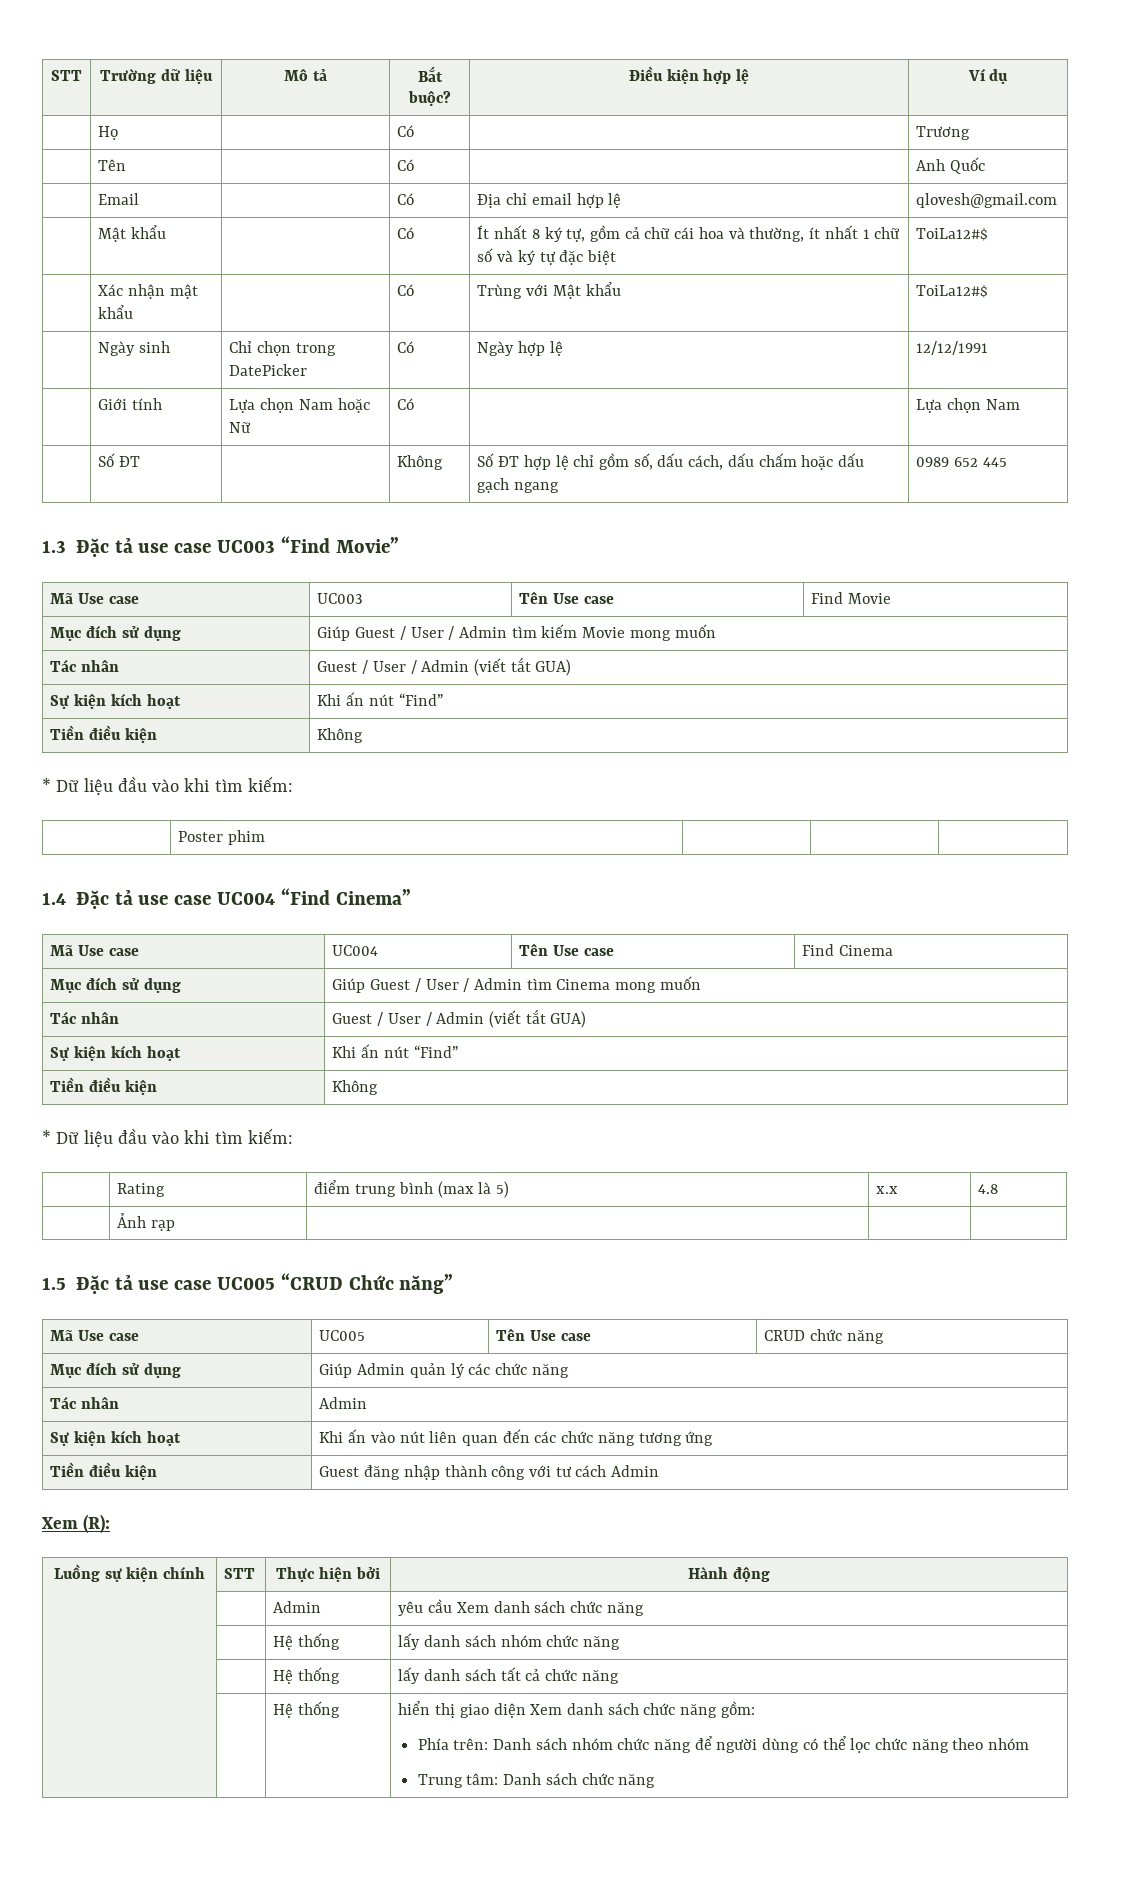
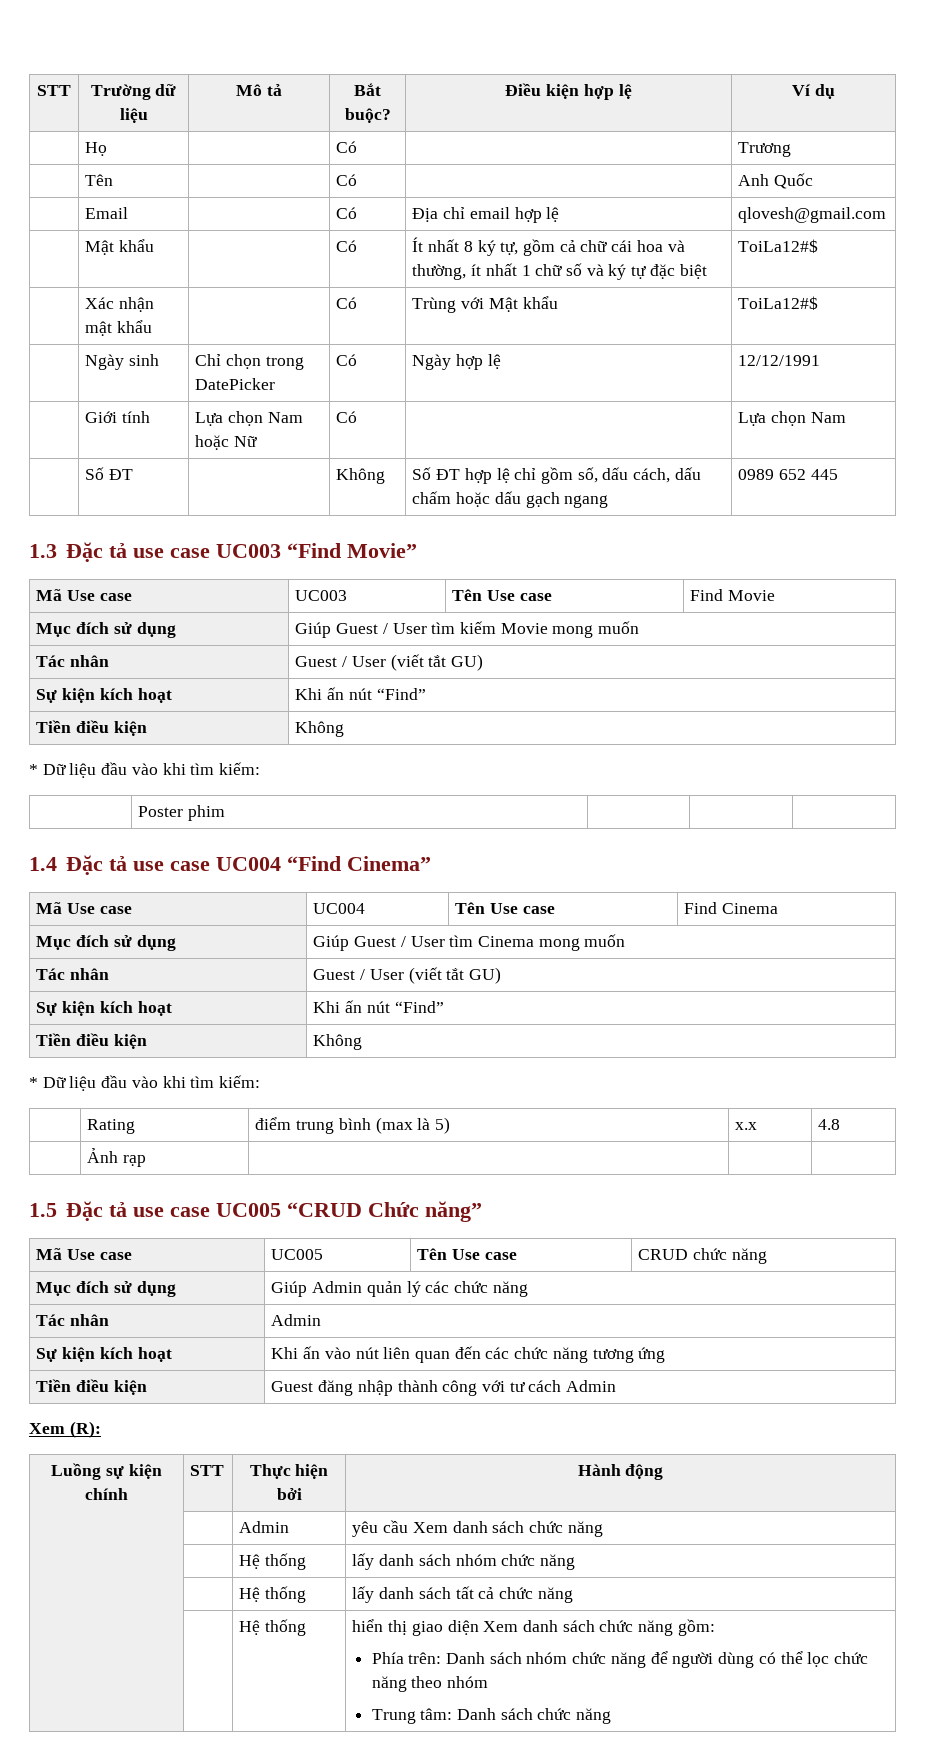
[448,626,507,640] / Admin -> (427, 628) none
[410,657,572,676] / Admin (viết tắt GUA) -> [390,654,483,671] (viết tắt GU)
[463,978,522,992] / Admin -> (445, 941) none
[425,1009,587,1028] / Admin (viết tắt GUA) -> [408,967,501,984] (viết tắt GU)

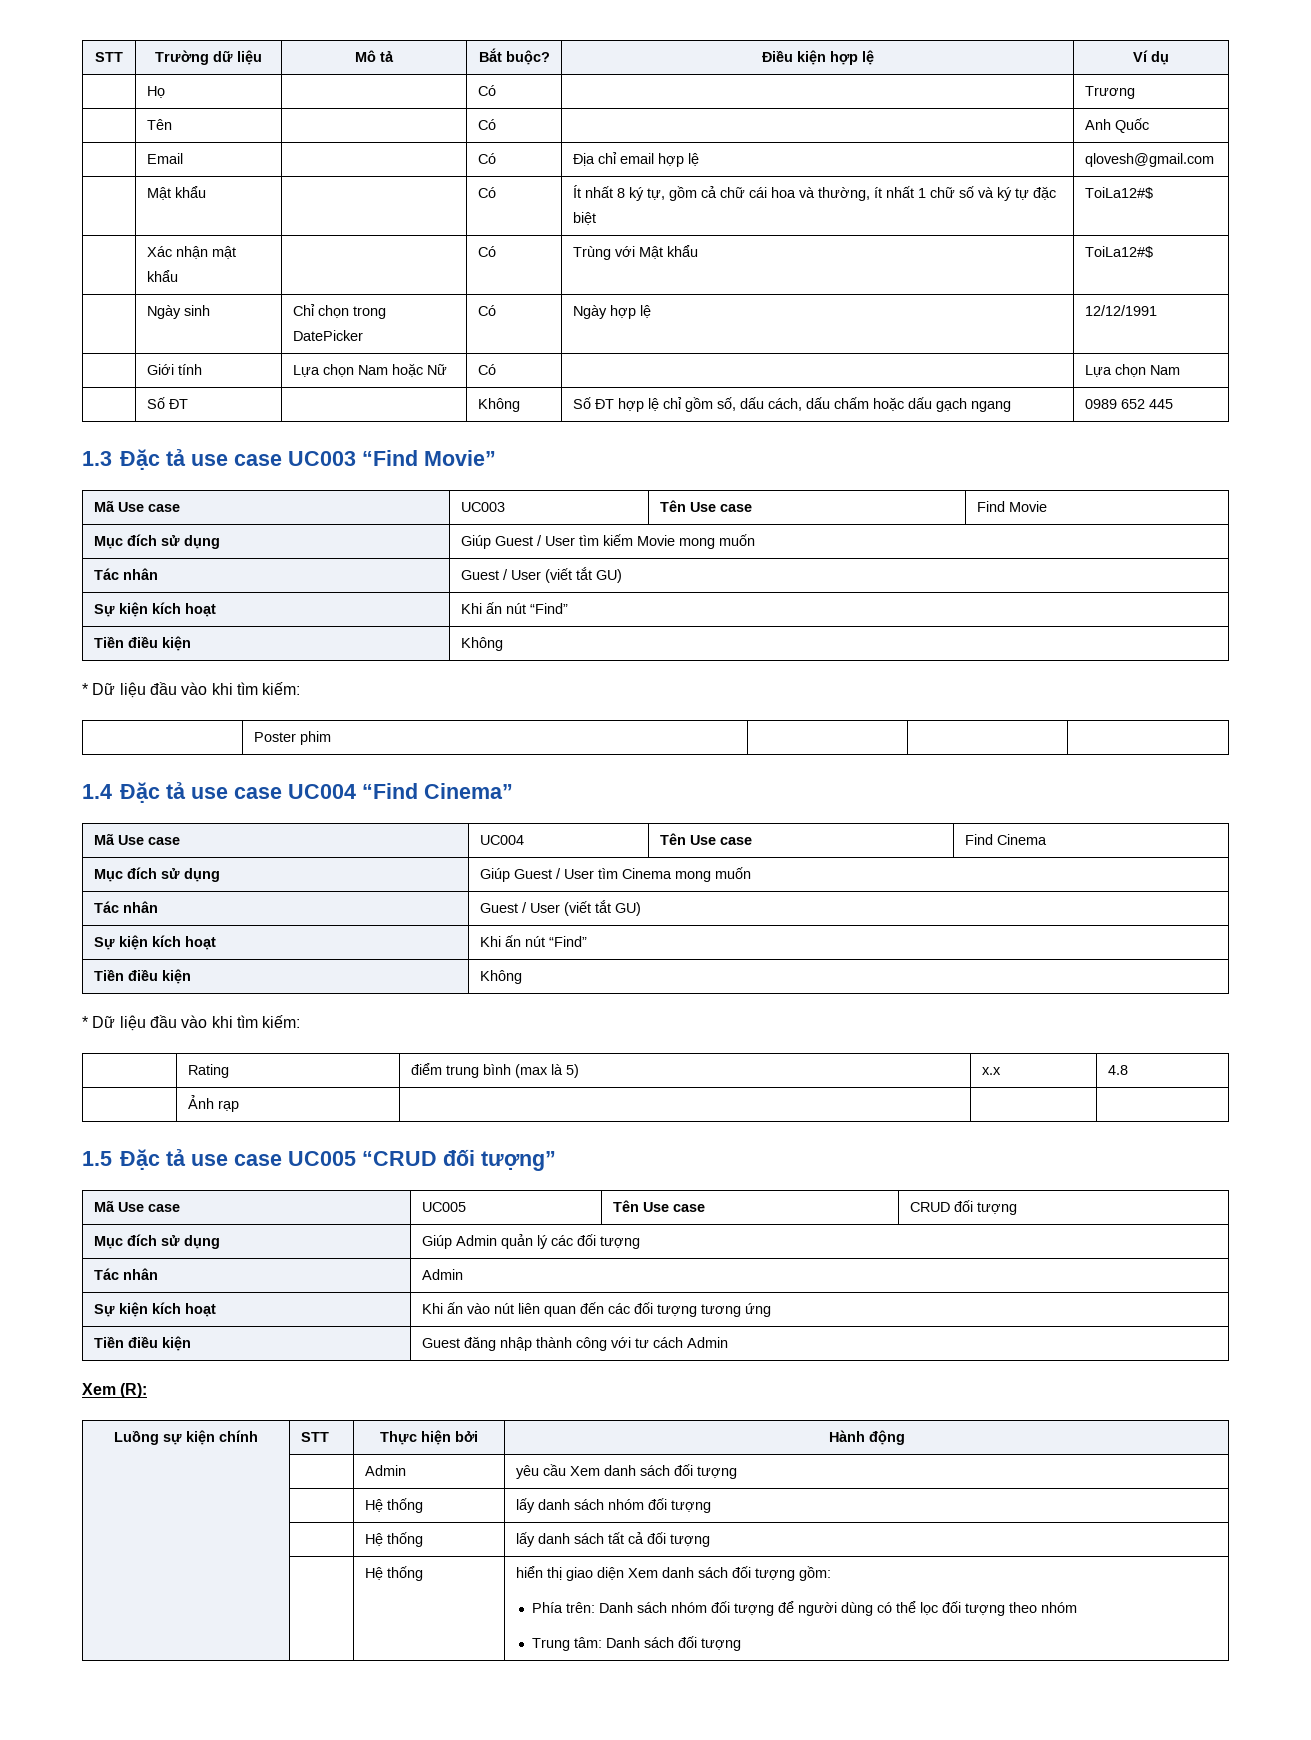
[367,1201,482,1222] Chức năng” -> [443,1149,556,1171] đối tượng”
[693,1248,767,1264] chức năng -> [954,1200,1018,1215] đối tượng
[453,1281,528,1297] chức năng -> [577,1234,641,1249] đối tượng
[514,1347,588,1363] chức năng -> [634,1302,698,1317] đối tượng
[528,1521,603,1537] chức năng -> [674,1464,738,1479] đối tượng
[501,1554,575,1570] chức năng -> [648,1498,712,1513] đối tượng
[498,1587,573,1603] chức năng -> [647,1532,711,1547] đối tượng
[599,1620,674,1636] chức năng -> [732,1566,796,1581] đối tượng
[572,1652,646,1668] chức năng -> [711,1601,775,1616] đối tượng
[833,1652,868,1664] [371,1676,407,1692] chức năng -> [942,1601,1006,1616] đối tượng
[537,1708,612,1724] chức năng -> [678,1636,742,1651] đối tượng

